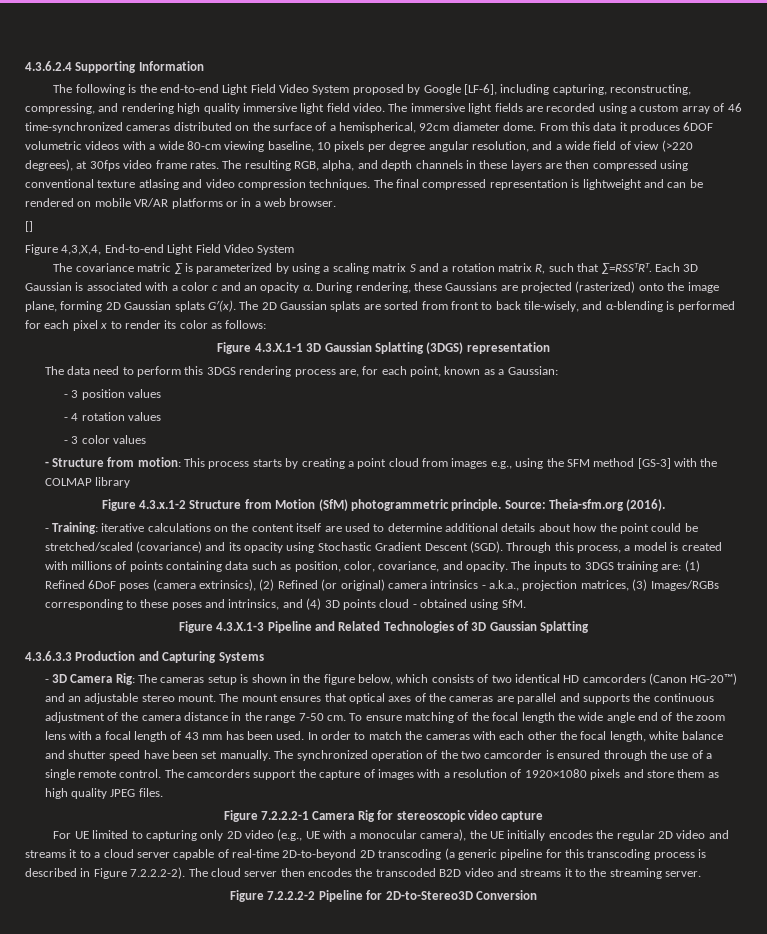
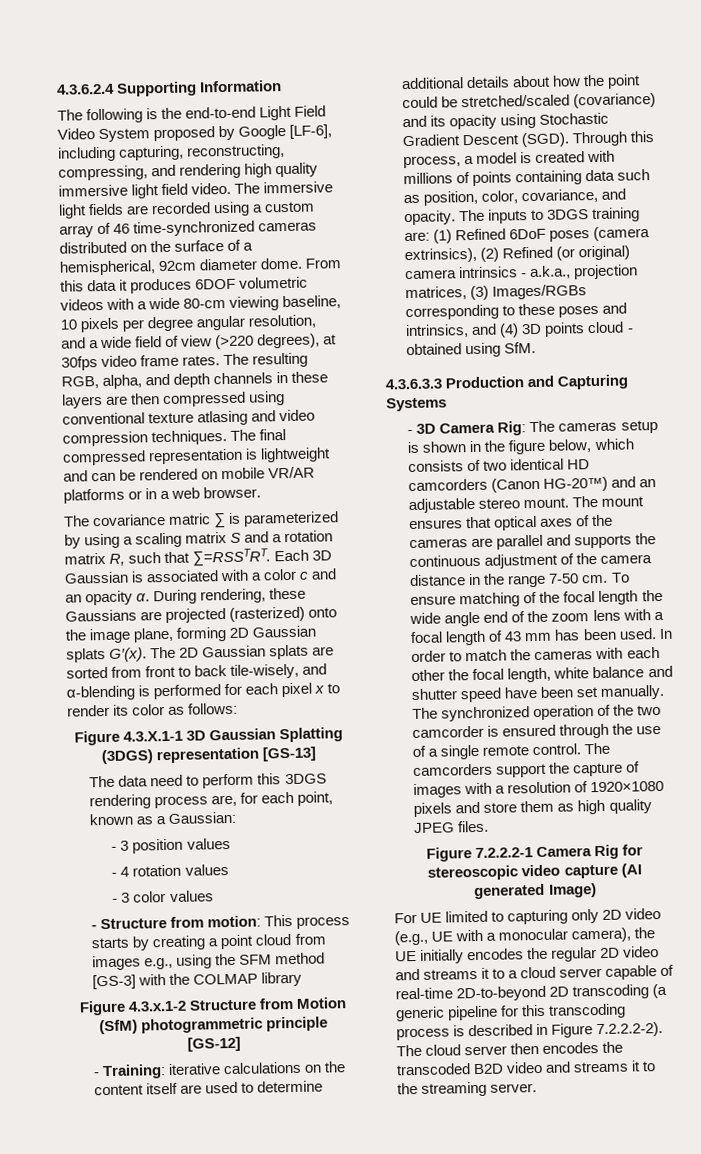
[25,221,33,232] [25,244,295,255] // [] // Figure 4,3,X,4, End-to-end Light Field Video System -> (262, 492) none
(550, 348) none -> [262,746,317,762] [GS-13]
[451,499,666,511] principle. Source: Theia-sfm.org (2016). -> [266,1016,329,1032] [186,1036,241,1052] principle [GS-12]
[178,621,590,633] // Figure 4.3.X.1-3 Pipeline and Related Technologies of 3D Gaussian Splatting -> (537, 347) none
(544, 816) none -> [620,863,642,878] [474,883,597,900] (AI generated Image)
[230,890,537,902] // Figure 7.2.2.2-2 Pipeline for 2D-to-Stereo3D Conversion -> (538, 1088) none

